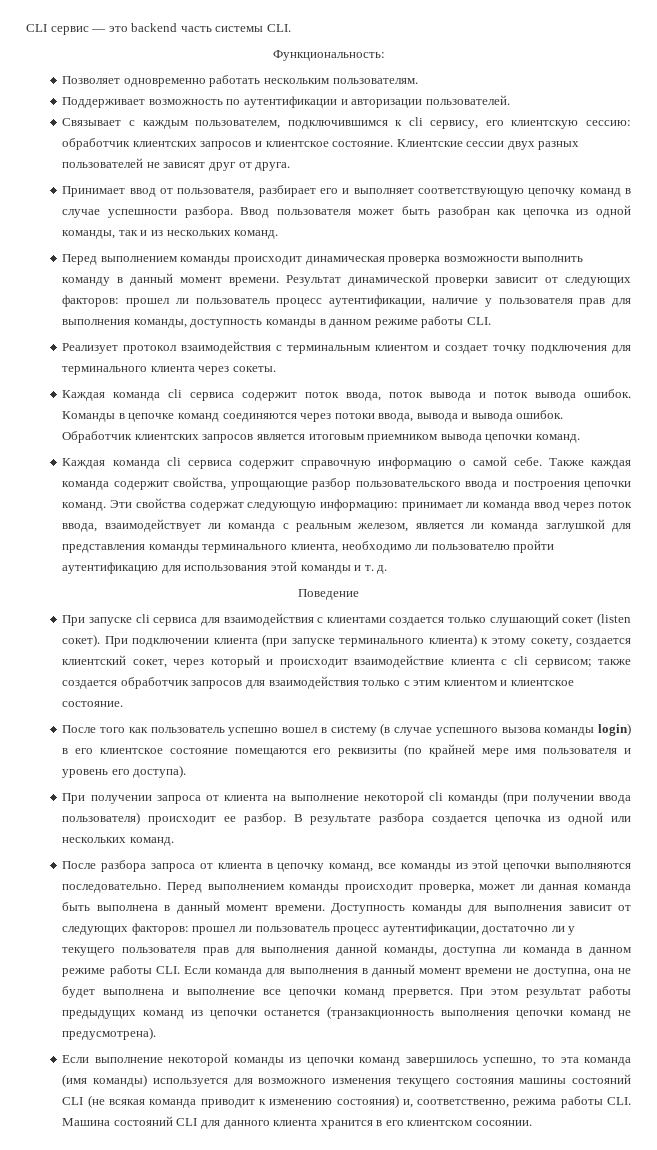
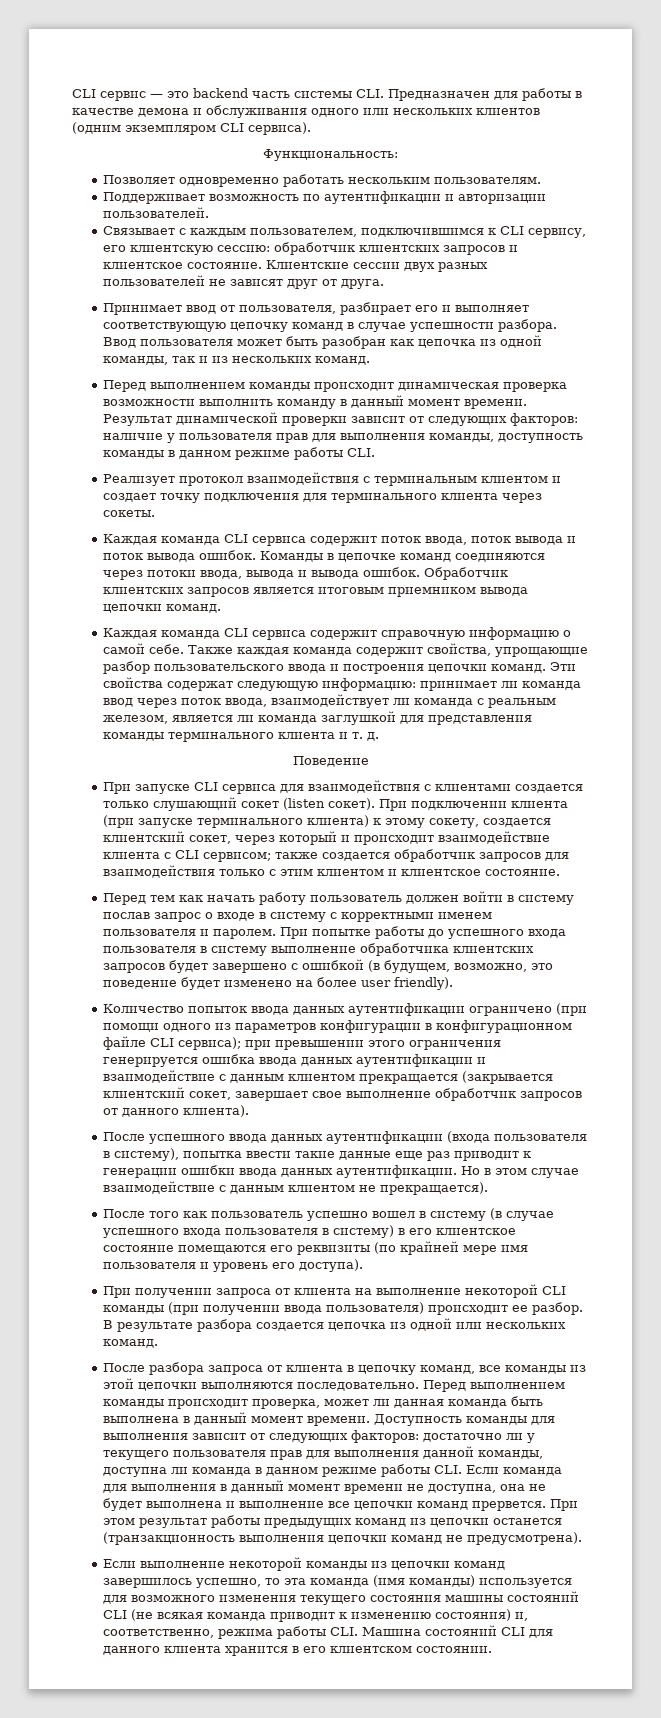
(291, 28) none -> [388,88,582,101] [72,105,540,118] [72,122,311,135] Предназначен для работы в качестве демона и обслуживания одного или нескольких клиентов (одним экземпляром CLI сервиса).
[408,117,423,126] cli -> [500,226,525,235] CLI
[126,295,426,307] прошел ли пользователь процесс аутентификации, -> (579, 419) none
[168,389,183,398] cli -> [224,534,249,543] CLI
[166,457,181,466] cli -> [224,628,249,637] CLI
[291,540,555,553] [62,561,351,574] клиента, необходимо ли пользователю пройти аутентификацию для использования этой команды -> [278,732,336,739] клиента
[135,614,150,623] cli -> [194,782,219,791] CLI
[513,656,528,665] cli -> [175,850,200,859] CLI
(124, 704) none -> [103,891,575,905] [103,912,493,922] [103,926,567,939] [103,943,535,956] [103,959,554,973] [103,977,454,990] [103,1003,588,1016] [103,1020,573,1033] [103,1036,502,1050] [103,1054,487,1067] [103,1070,554,1084] [103,1087,583,1101] [103,1105,250,1117] [103,1131,588,1144] [103,1148,532,1161] [103,1165,580,1178] [103,1181,489,1195] // Перед тем как начать работу пользователь должен войти в систему послав запрос о входе в систему с корректными именем пользователя и паролем. При попытке работы до успешного входа пользователя в систему выполнение обработчика клиентских запросов будет завершено с ошибкой (в будущем, возможно, это поведение будет изменено на более user friendly). // Количество попыток ввода данных аутентификации ограничено (при помощи одного из параметров конфигурации в конфигурационном файле CLI сервиса); при превышении этого ограничения генерируется ошибка ввода данных аутентификации и взаимодействие с данным клиентом прекращается (закрывается клиентский сокет, завершает свое выполнение обработчик запросов от данного клиента). // После успешного ввода данных аутентификации (входа пользователя в систему), попытка ввести такие данные еще раз приводит к генерации ошибки ввода данных аутентификации. Но в этом случае взаимодействие с данным клиентом не прекращается).
[501,723,632,736] вызова команды login) -> [183,1225,395,1238] входа пользователя в систему)
[428,792,443,801] cli -> [542,1286,567,1295] CLI
[192,923,479,935] прошел ли пользователь процесс аутентификации, -> (420, 1436) none
[475,1120,532,1126] сосоянии. -> [416,1646,493,1653] состоянии.

